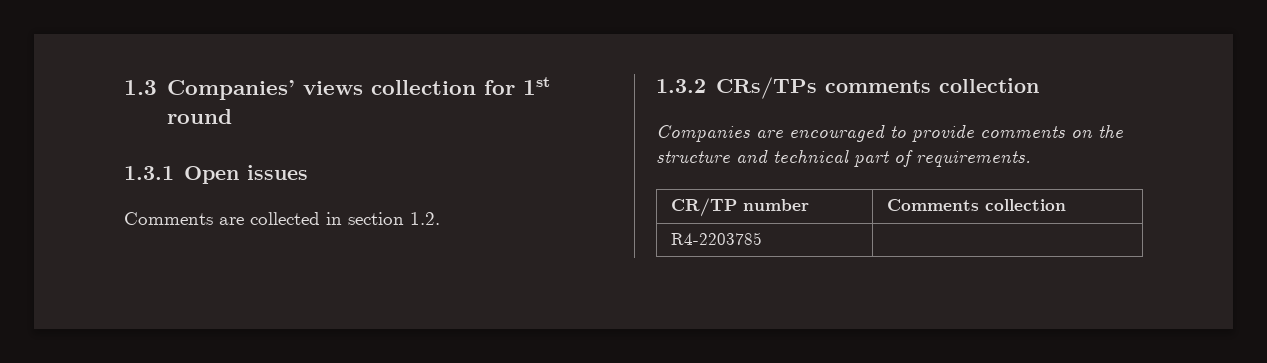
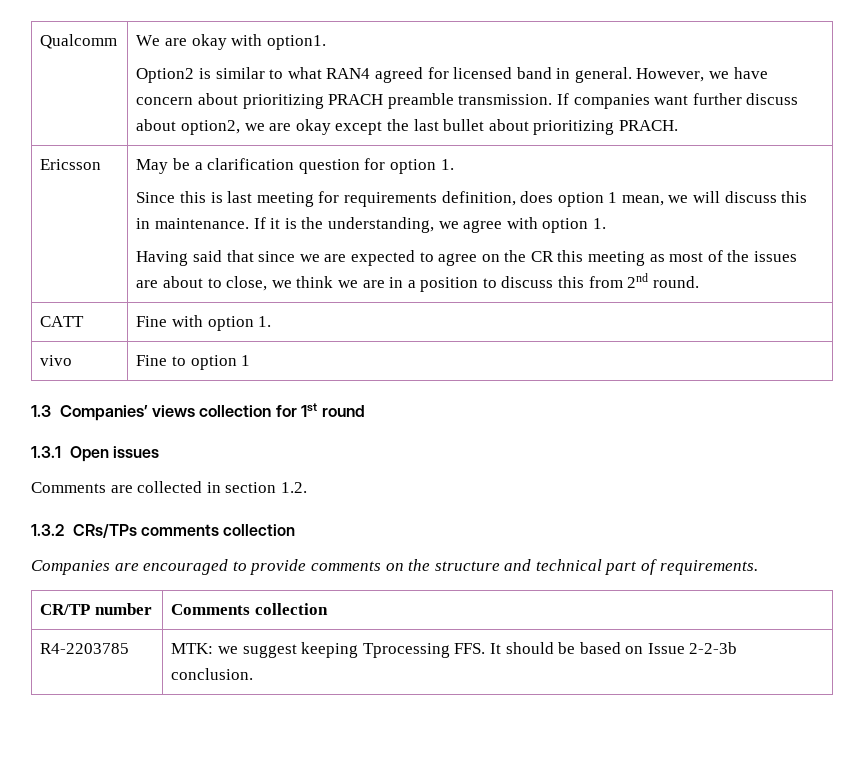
(124, 87) none -> [40,34,118,49] [136,34,326,50] [136,67,768,83] [136,93,799,109] [136,119,678,135] [40,159,102,170] [136,158,454,174] [136,191,808,207] [136,217,606,233] [136,250,798,266] [136,273,699,292] [40,316,85,327] [136,315,272,331] [40,355,73,366] [136,355,251,370] Qualcomm | We are okay with option1. // Option2 is similar to what RAN4 agreed for licensed band in general. However, we have concern about prioritizing PRACH preamble transmission. If companies want further discuss about option2, we are okay except the last bullet about prioritizing PRACH. // Ericsson | May be a clarification question for option 1. // Since this is last meeting for requirements definition, does option 1 mean, we will discuss this in maintenance. If it is the understanding, we agree with option 1. // Having said that since we are expected to agree on the CR this meeting as most of the issues are about to close, we think we are in a position to discuss this from 2nd round. // CATT | Fine with option 1. // vivo | Fine to option 1 //
(762, 238) none -> [171,642,738,658] [171,668,254,680] MTK: we suggest keeping Tprocessing FFS. It should be based on Issue 2-2-3b conclusion.

